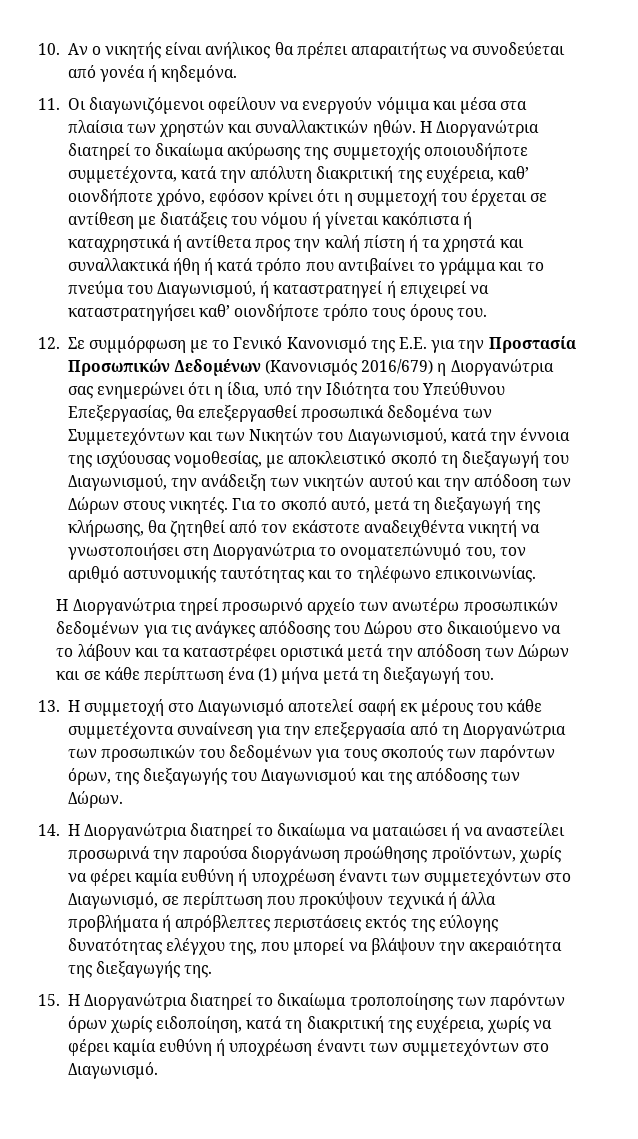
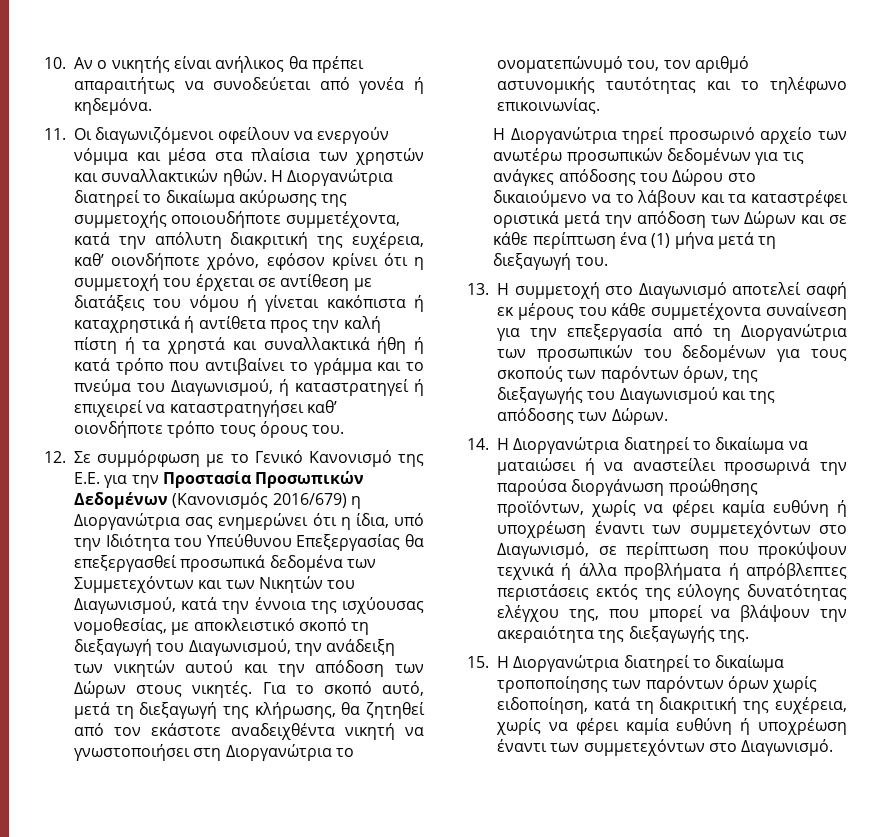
[67,404,172,422] Επεξεργασίας, -> [296,534,401,551] Επεξεργασίας

